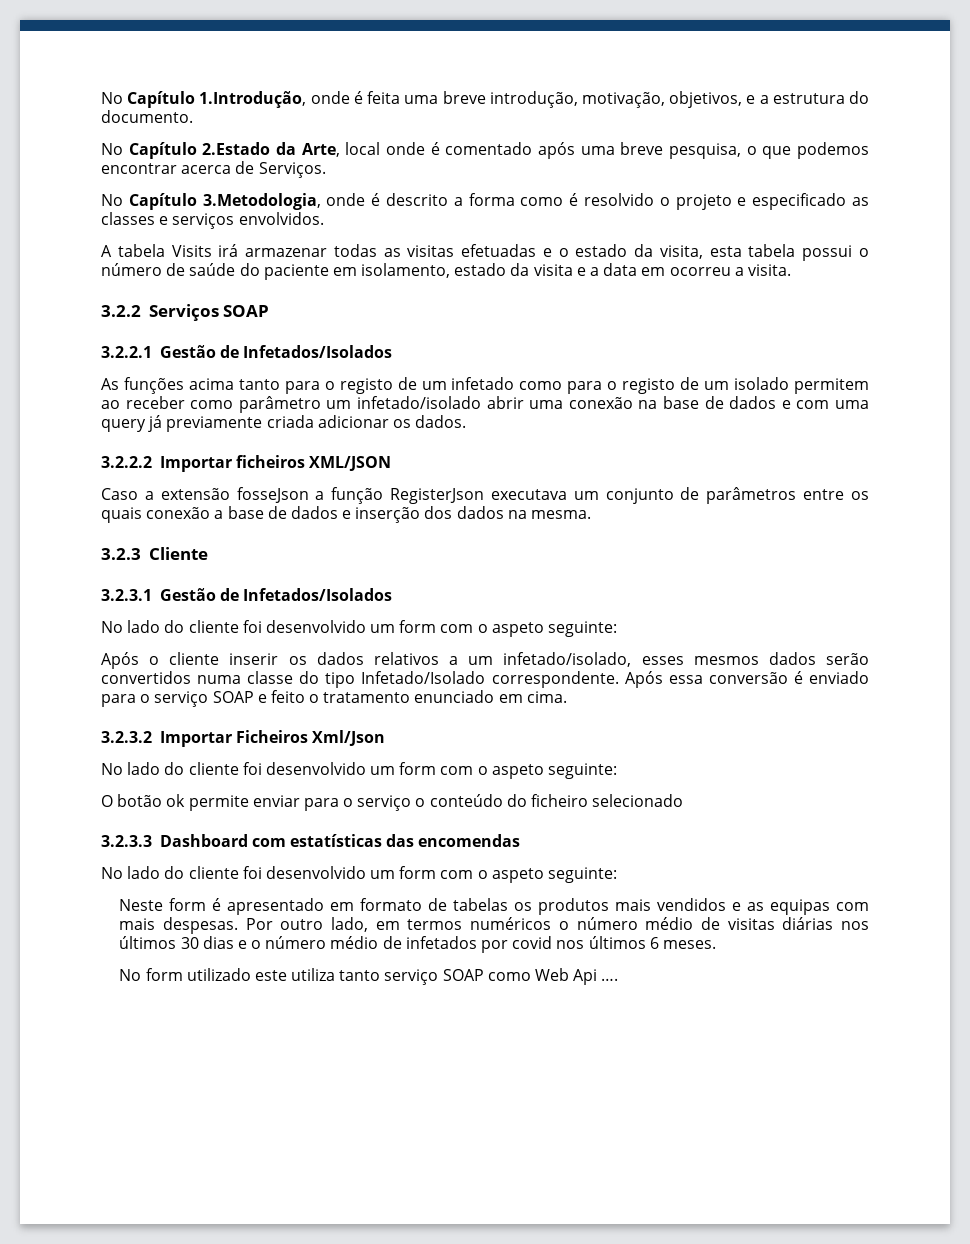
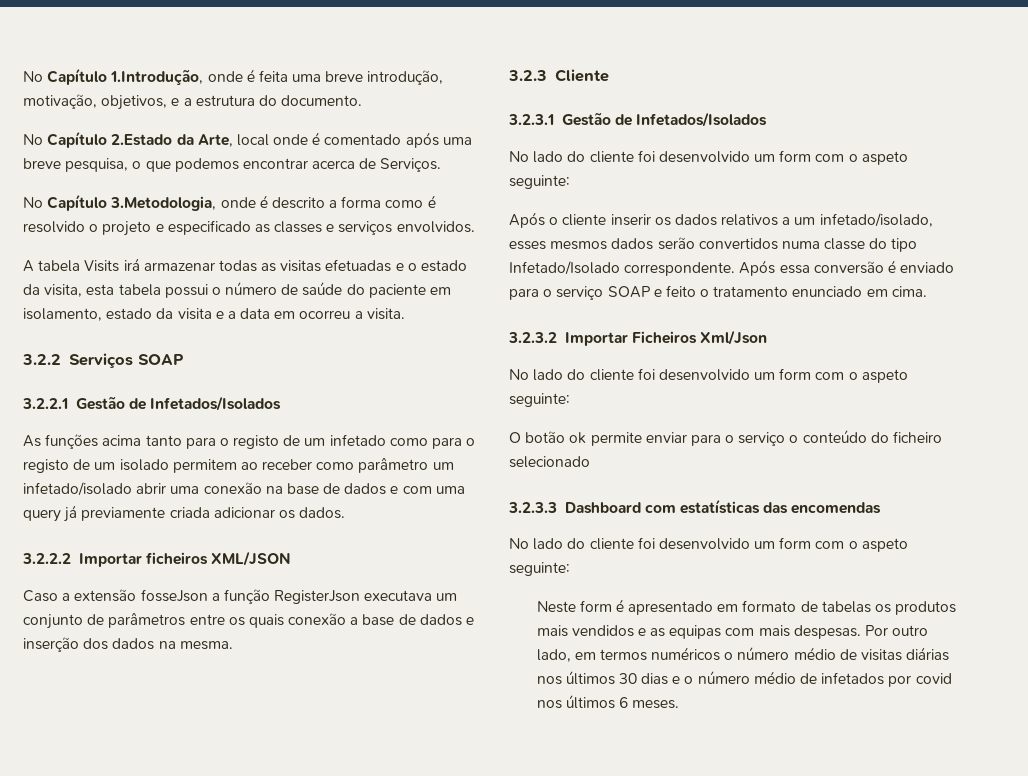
[119,968,619,985] // No form utilizado este utiliza tanto serviço SOAP como Web Api …. -> (680, 704) none

